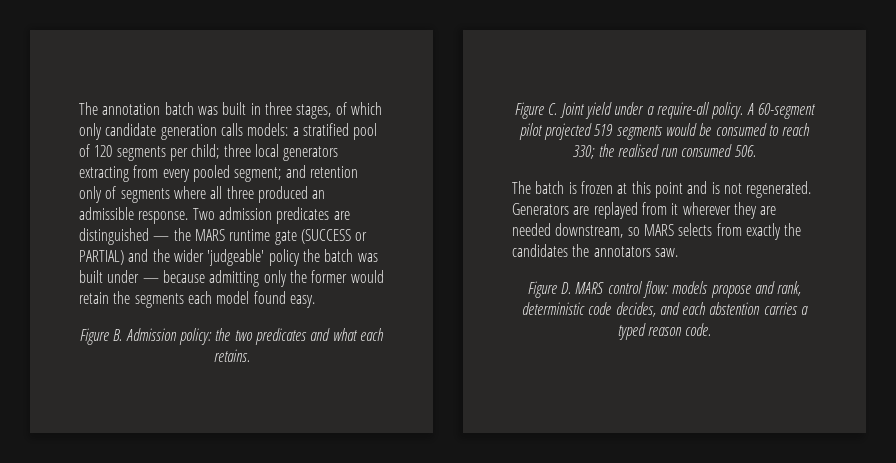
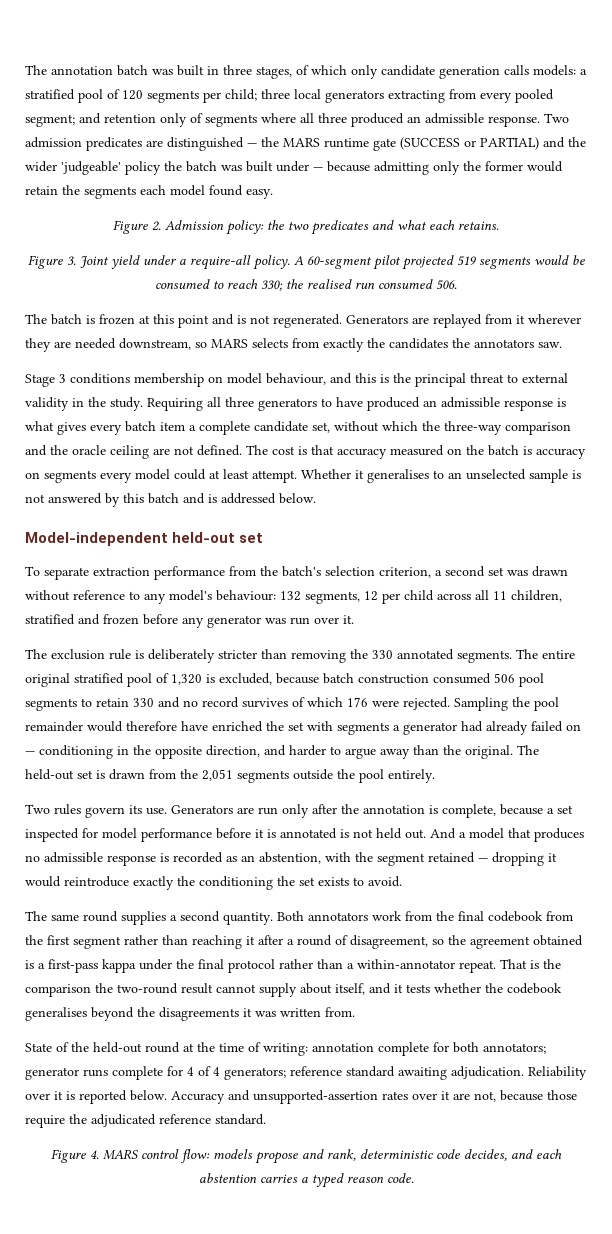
[113,329,123,341] B. -> [152,221,161,231] 2.
[548,103,558,115] C. -> [66,256,76,265] 3.
[527,281,572,298] // Figure D. -> [25,373,568,387] [25,397,566,411] [25,421,571,435] [25,445,586,459] [25,469,581,483] [25,493,316,507] [25,532,264,546] [25,566,568,580] [25,590,562,604] [25,614,354,628] [25,649,575,663] [25,673,544,687] [25,697,559,711] [25,721,581,735] [25,745,539,759] [25,769,435,783] [25,804,573,818] [25,828,584,842] [25,852,557,866] [25,876,402,890] [25,911,573,925] [25,935,583,949] [25,959,561,973] [25,983,562,997] [25,1007,355,1021] [25,1042,546,1056] [25,1066,587,1080] [25,1090,577,1104] [25,1114,266,1128] [51,1149,99,1163] // Stage 3 conditions membership on model behaviour, and this is the principal threat to external validity in the study. Requiring all three generators to have produced an admissible response is what gives every batch item a complete candidate set, without which the three-way comparison and the oracle ceiling are not defined. The cost is that accuracy measured on the batch is accuracy on segments every model could at least attempt. Whether it generalises to an unselected sample is not answered by this batch and is addressed below. // Model-independent held-out set // To separate extraction performance from the batch's selection criterion, a second set was drawn without reference to any model's behaviour: 132 segments, 12 per child across all 11 children, stratified and frozen before any generator was run over it. // The exclusion rule is deliberately stricter than removing the 330 annotated segments. The entire original stratified pool of 1,320 is excluded, because batch construction consumed 506 pool segments to retain 330 and no record survives of which 176 were rejected. Sampling the pool remainder would therefore have enriched the set with segments a generator had already failed on — conditioning in the opposite direction, and harder to argue away than the original. The held-out set is drawn from the 2,051 segments outside the pool entirely. // Two rules govern its use. Generators are run only after the annotation is complete, because a set inspected for model performance before it is annotated is not held out. And a model that produces no admissible response is recorded as an abstention, with the segment retained — dropping it would reintroduce exactly the conditioning the set exists to avoid. // The same round supplies a second quantity. Both annotators work from the final codebook from the first segment rather than reaching it after a round of disagreement, so the agreement obtained is a first-pass kappa under the final protocol rather than a within-annotator repeat. That is the comparison the two-round result cannot supply about itself, and it tests whether the codebook generalises beyond the disagreements it was written from. // State of the held-out round at the time of writing: annotation complete for both annotators; generator runs complete for 4 of 4 generators; reference standard awaiting adjudication. Reliability over it is reported below. Accuracy and unsupported-assertion rates over it are not, because those require the adjudicated reference standard. // Figure 4.

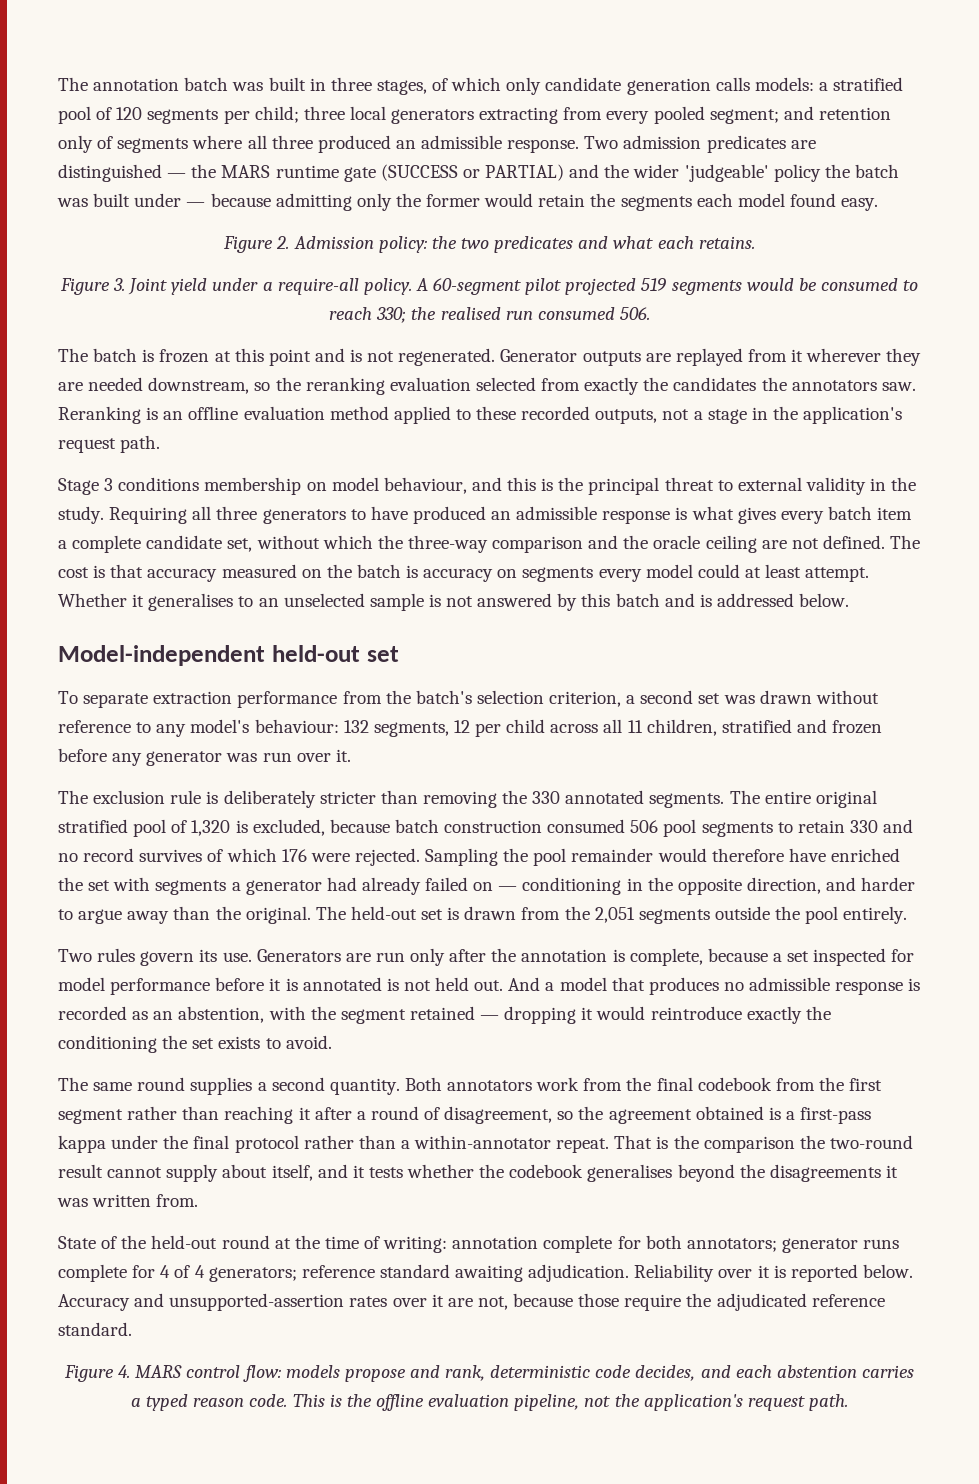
[346,315,408,324] Generators -> [500,349,641,366] Generator outputs
[211,338,288,348] MARS selects -> [275,377,536,395] the reranking evaluation selected
(562, 345) none -> [58,406,903,424] [58,435,161,453] Reranking is an offline evaluation method applied to these recorded outputs, not a stage in the application's request path.
(414, 1178) none -> [292,1394,848,1411] This is the offline evaluation pipeline, not the application's request path.

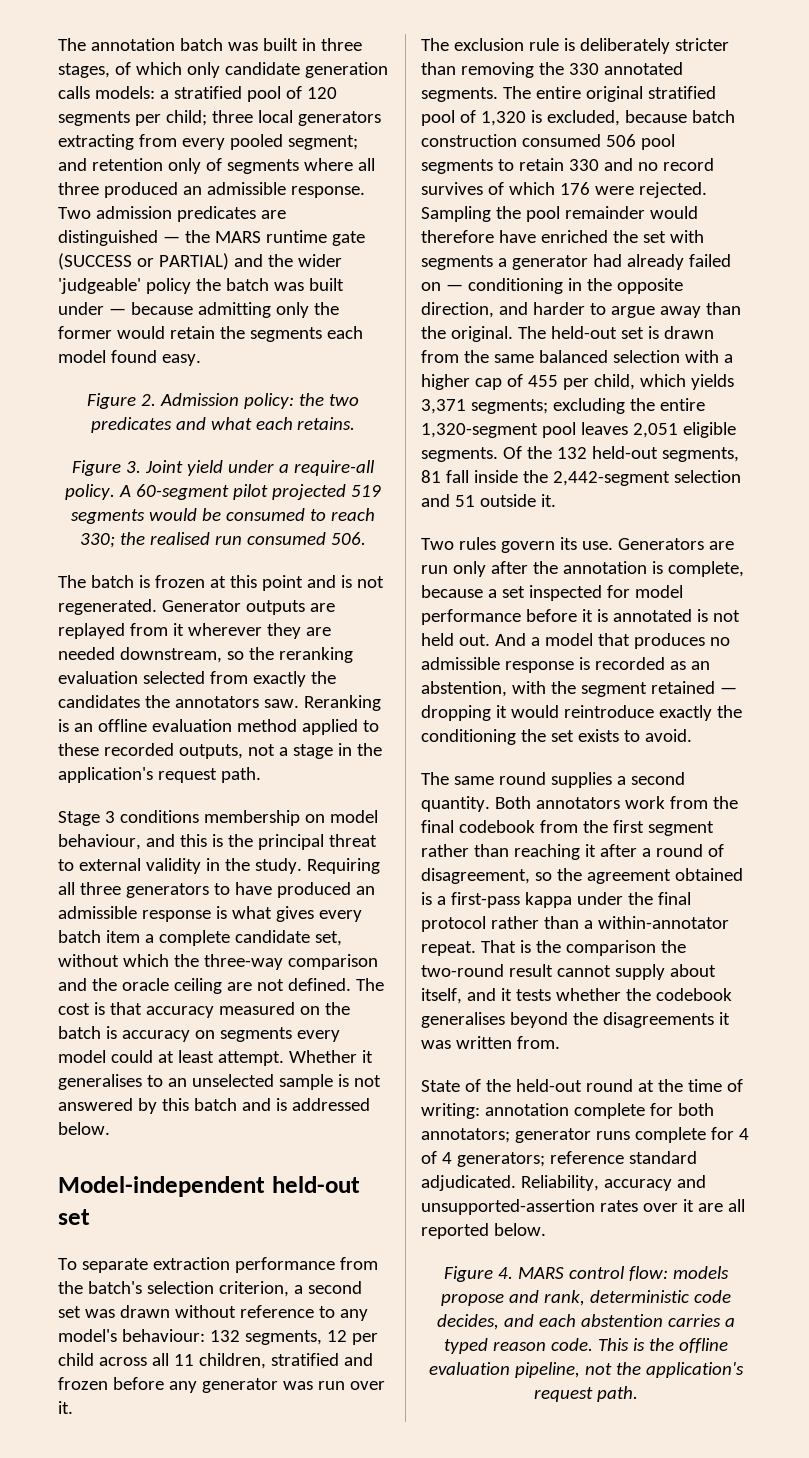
[594,906,908,924] 2,051 segments outside the pool entirely. -> [493,350,733,363] [421,374,734,390] [421,398,705,414] [421,422,736,438] [421,446,739,462] [421,470,741,486] [421,494,556,507] same balanced selection with a higher cap of 455 per child, which yields 3,371 segments; excluding the entire 1,320-segment pool leaves 2,051 eligible segments. Of the 132 held-out segments, 81 fall inside the 2,442-segment selection and 51 outside it.
[455,1264,913,1282] [58,1294,130,1311] awaiting adjudication. Reliability over it is reported below. Accuracy -> [421,1175,672,1191] adjudicated. Reliability, accuracy
[477,1293,885,1311] [58,1322,132,1336] not, because those require the adjudicated reference standard. -> [727,1199,745,1212] [421,1223,546,1239] all reported below.

